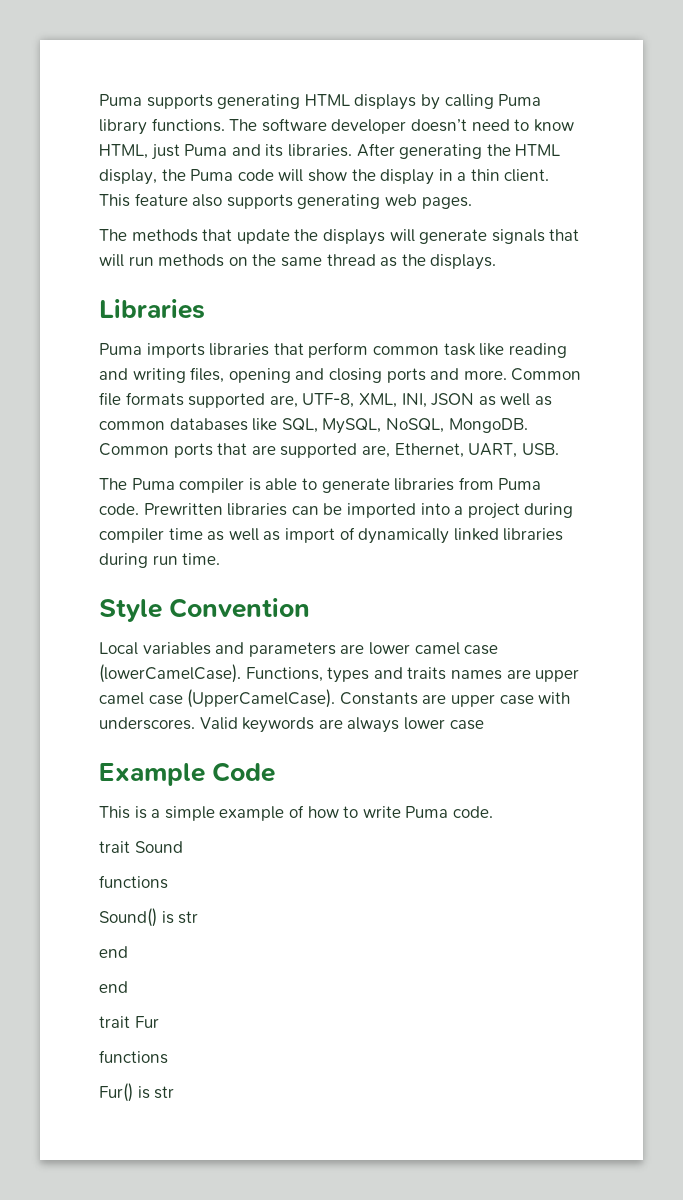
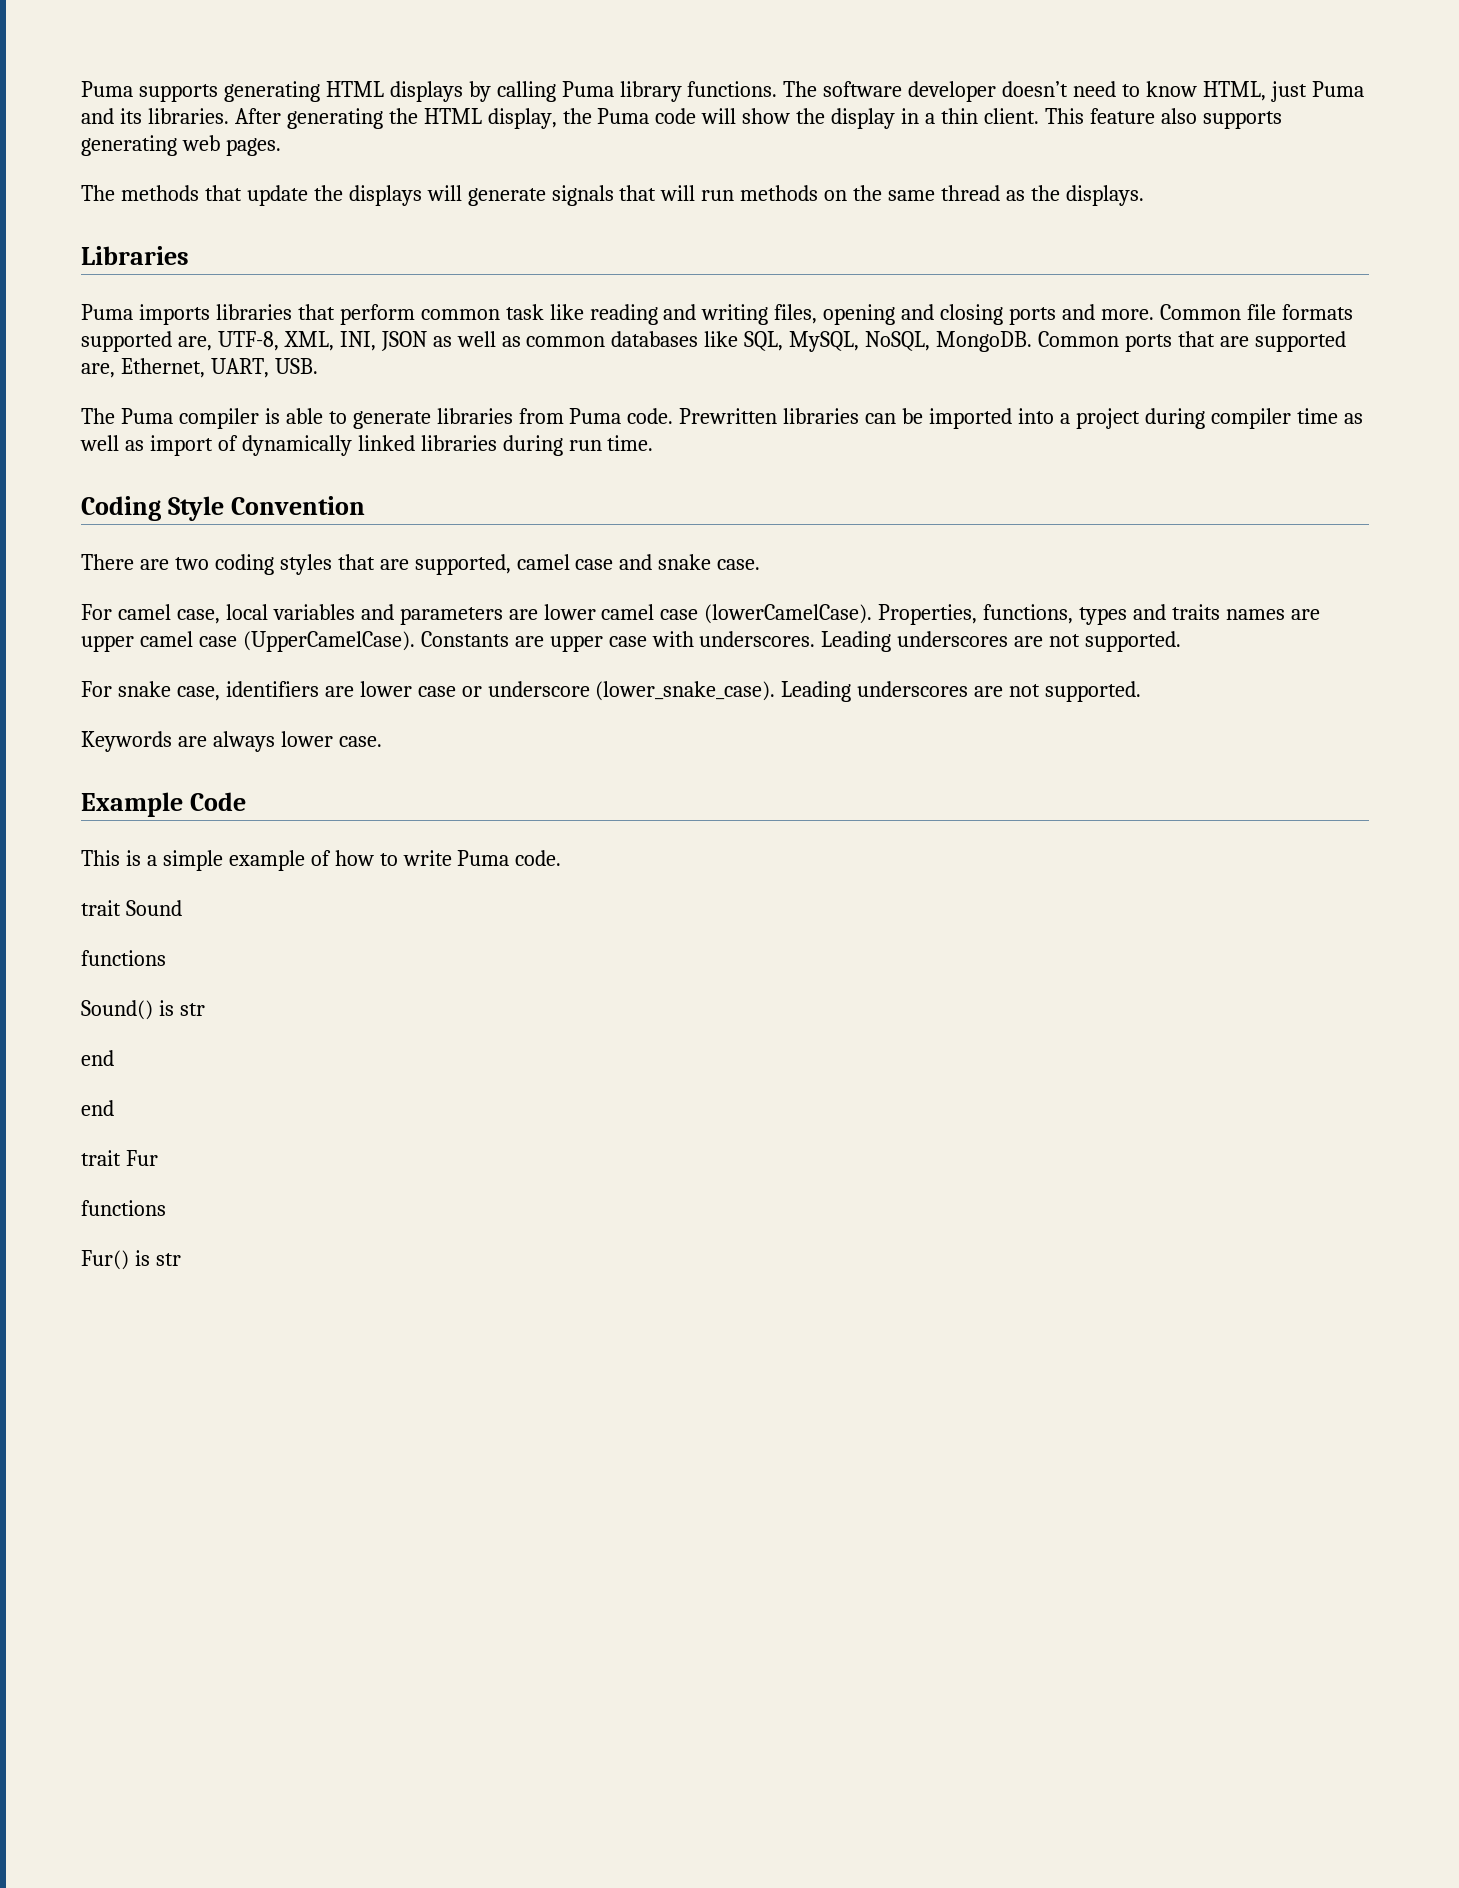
(221, 559) none -> [81,496,161,521] Coding
[99,642,138,655] Local -> [81,554,761,575] [81,604,268,624] There are two coding styles that are supported, camel case and snake case. // For camel case, local
[245,667,323,682] Functions, -> [878,604,1074,625] Properties, functions,
[199,717,315,733] Valid keywords -> [821,631,1182,652] [81,681,1142,702] [81,731,172,752] Leading underscores are not supported. // For snake case, identifiers are lower case or underscore (lower_snake_case). Leading underscores are not supported. // Keywords
[449,720,484,730] case -> [338,736,382,747] case.

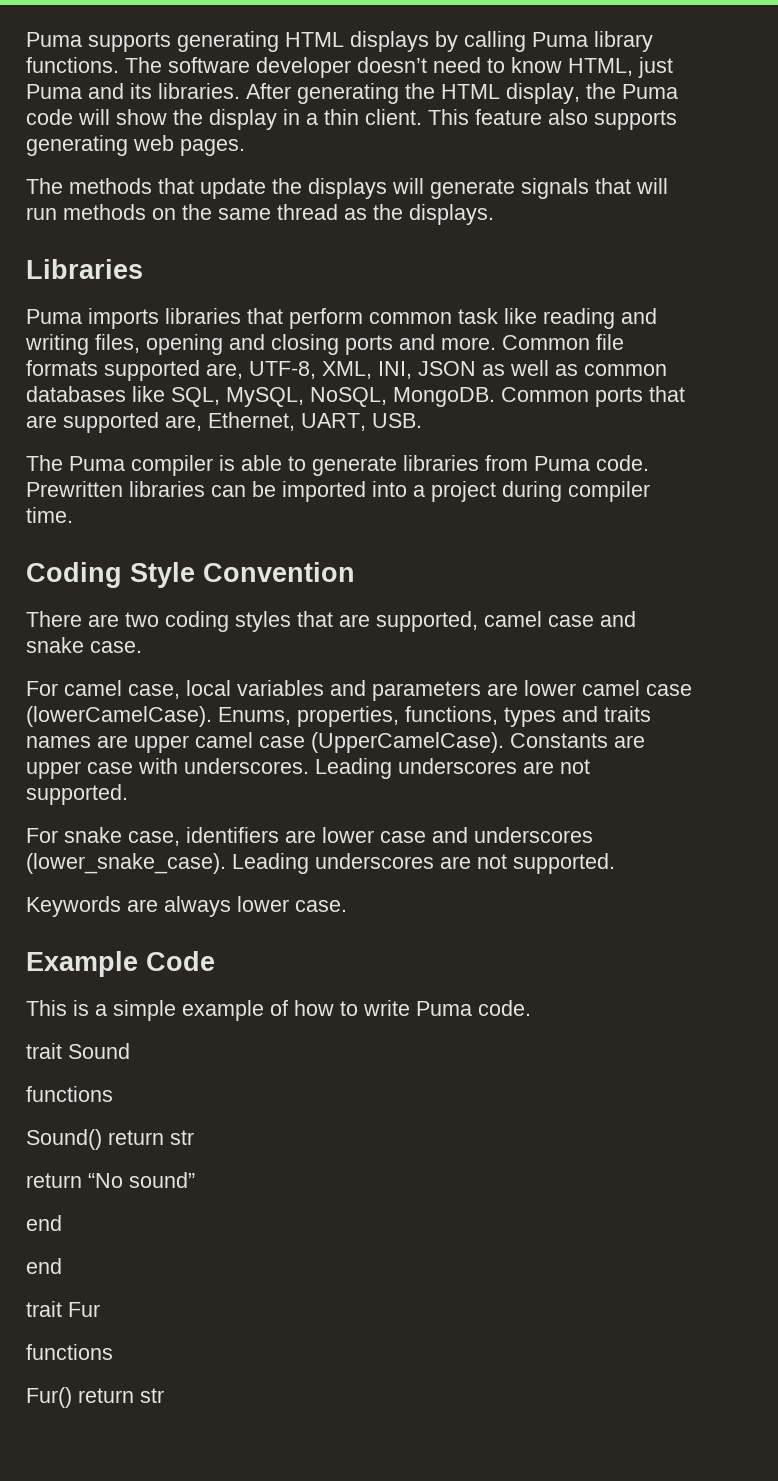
[1296,408,1363,424] [80,435,602,456] time as well as import of dynamically linked libraries during run -> (650, 491) none
[878,604,978,625] Properties, -> [218,706,399,727] Enums, properties,
[461,681,590,697] or underscore -> [432,827,593,843] and underscores
[158,1000,205,1016] is str -> [108,1130,194,1145] [26,1172,195,1188] return str // return “No sound”
[134,1250,150,1266] is -> [78,1388,134,1403] return

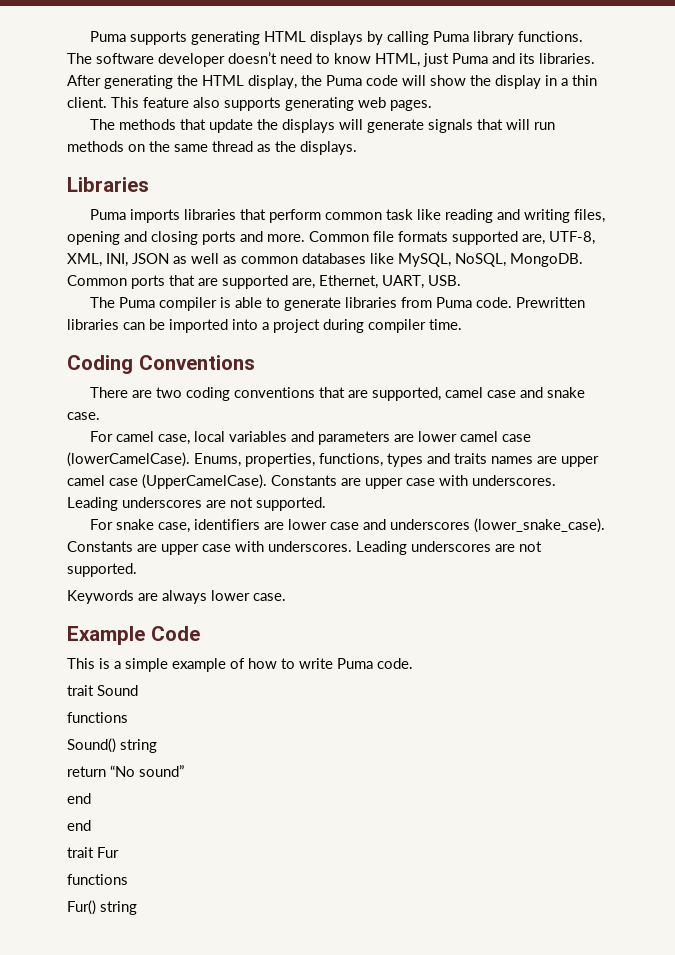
[171,387,220,407] SQL, -> (394, 258) none
[130,562,355,588] Style Convention -> [138,355,255,370] Conventions
[235,611,291,632] styles -> [234,387,316,398] conventions
(226, 863) none -> [67,541,352,555] Constants are upper case with underscores.
[108,1130,194,1145] return str -> [120,739,157,753] string
[78,1388,164,1403] return str -> [100,901,137,915] string

